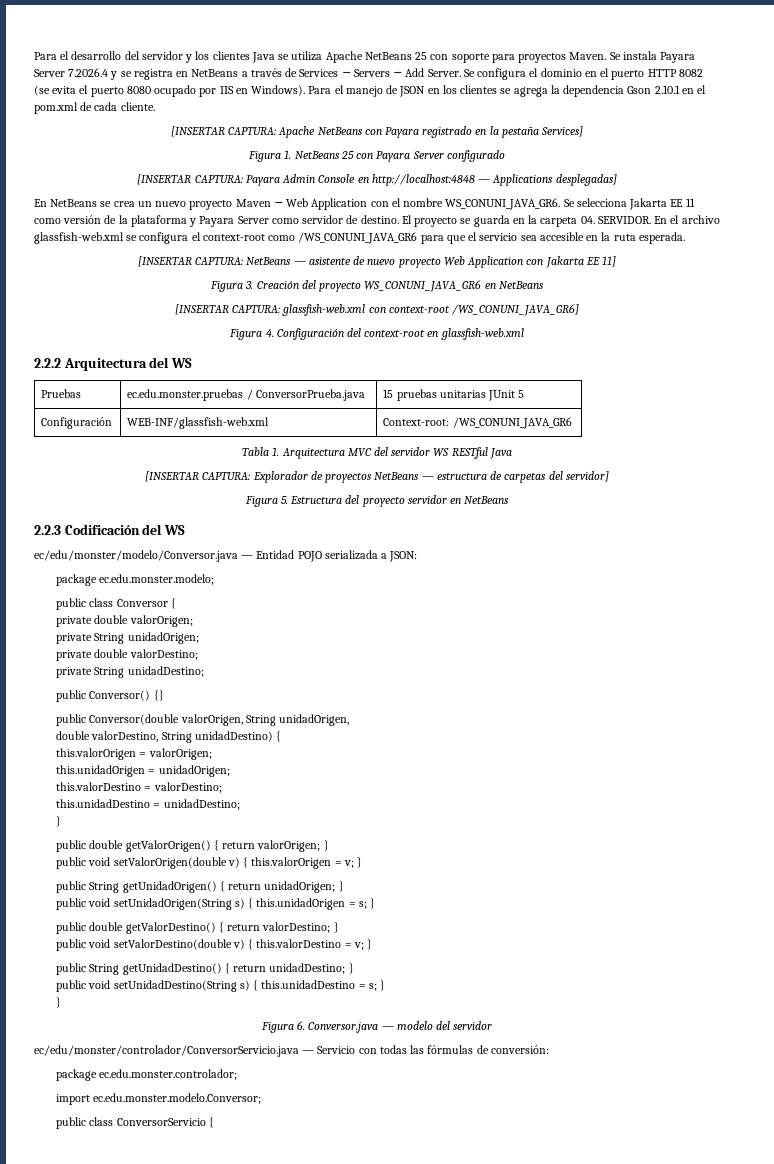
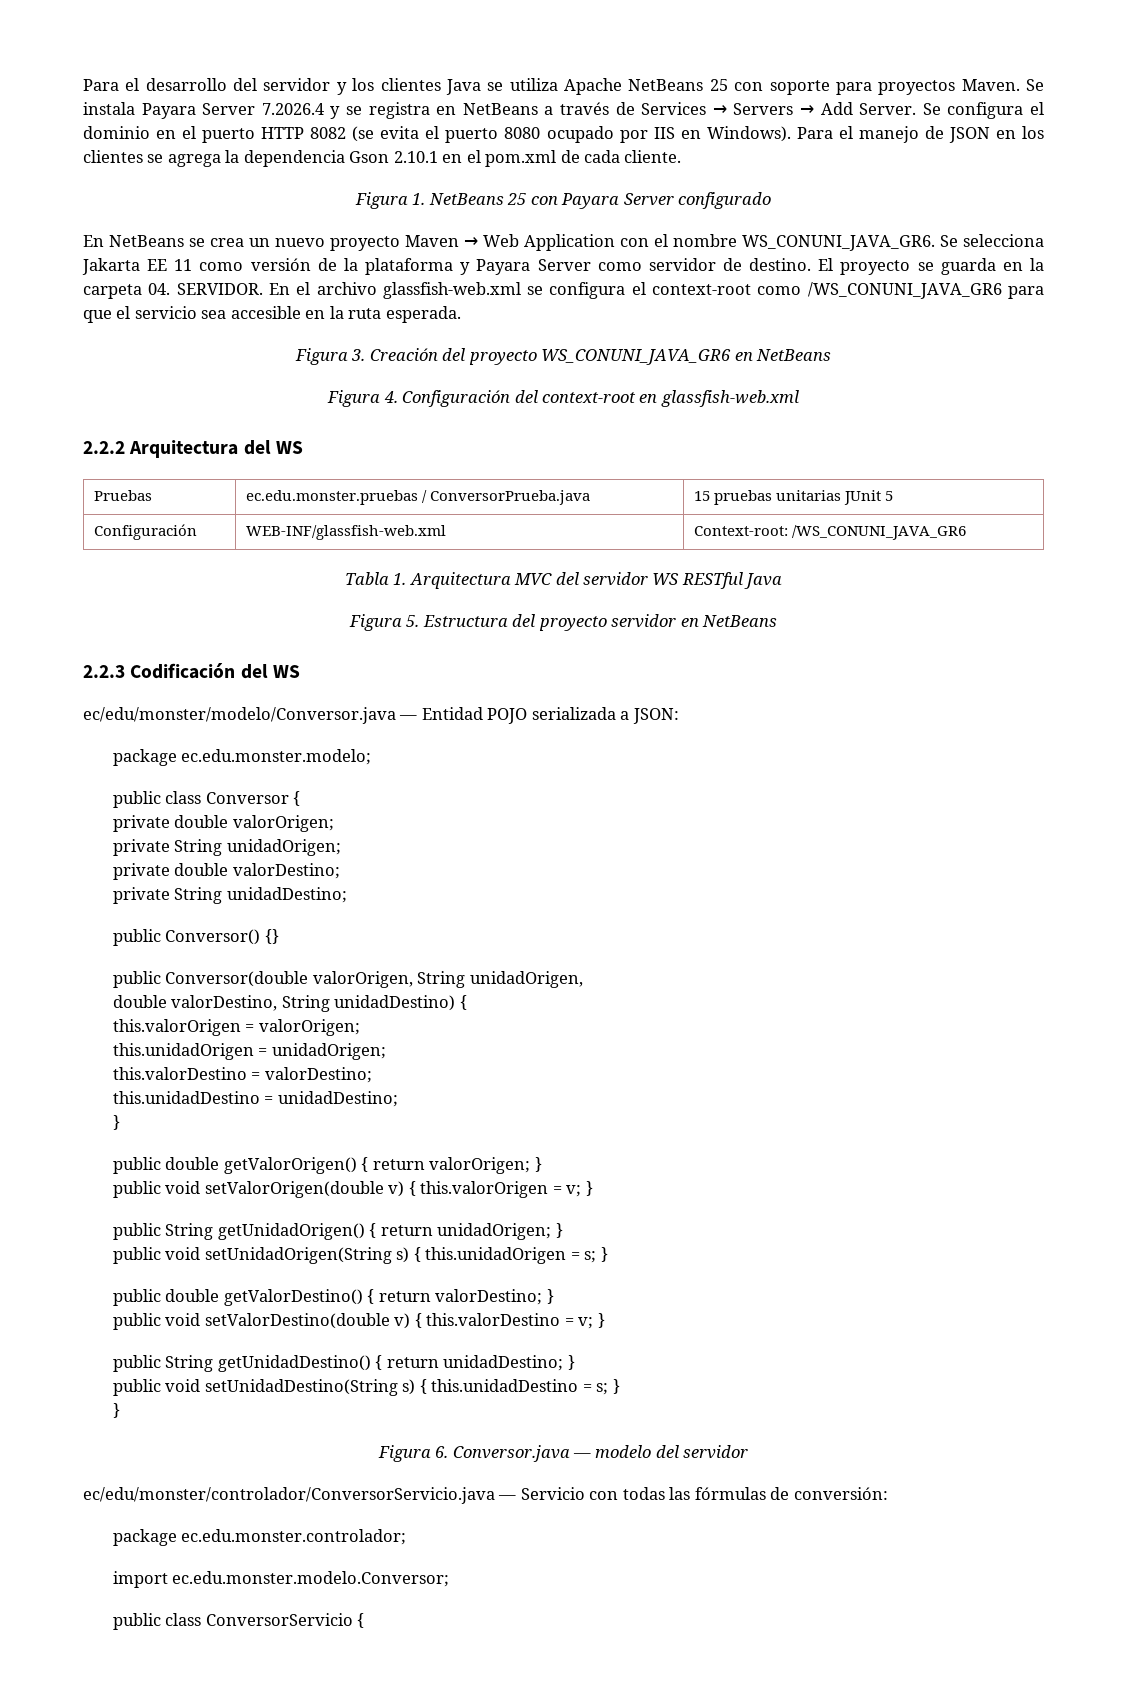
[170,126,584,138] // [INSERTAR CAPTURA: Apache NetBeans con Payara registrado en la pestaña Services] -> (682, 156) none
[137,174,617,186] // [INSERTAR CAPTURA: Payara Admin Console en http://localhost:4848 — Applications desplegadas] -> (772, 200) none
[137,256,617,268] // [INSERTAR CAPTURA: NetBeans — asistente de nuevo proyecto Web Application con Jakarta EE 11] -> (461, 314) none
[174,304,580,316] // [INSERTAR CAPTURA: glassfish-web.xml con context-root /WS_CONUNI_JAVA_GR6] -> (832, 355) none
[145,471,609,483] // [INSERTAR CAPTURA: Explorador de proyectos NetBeans — estructura de carpetas del servidor] -> (783, 581) none

